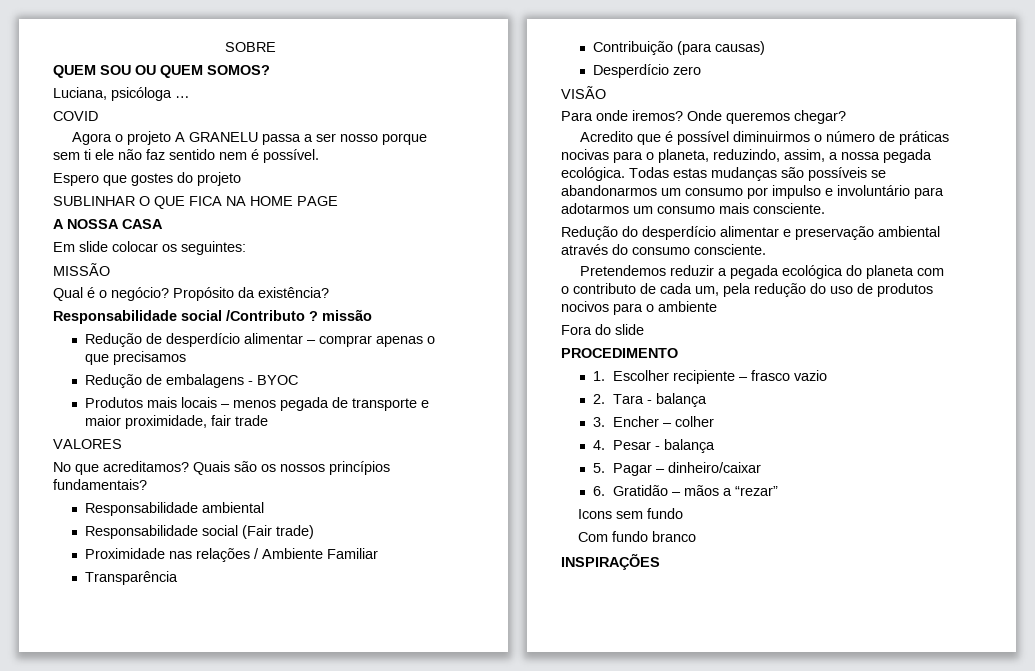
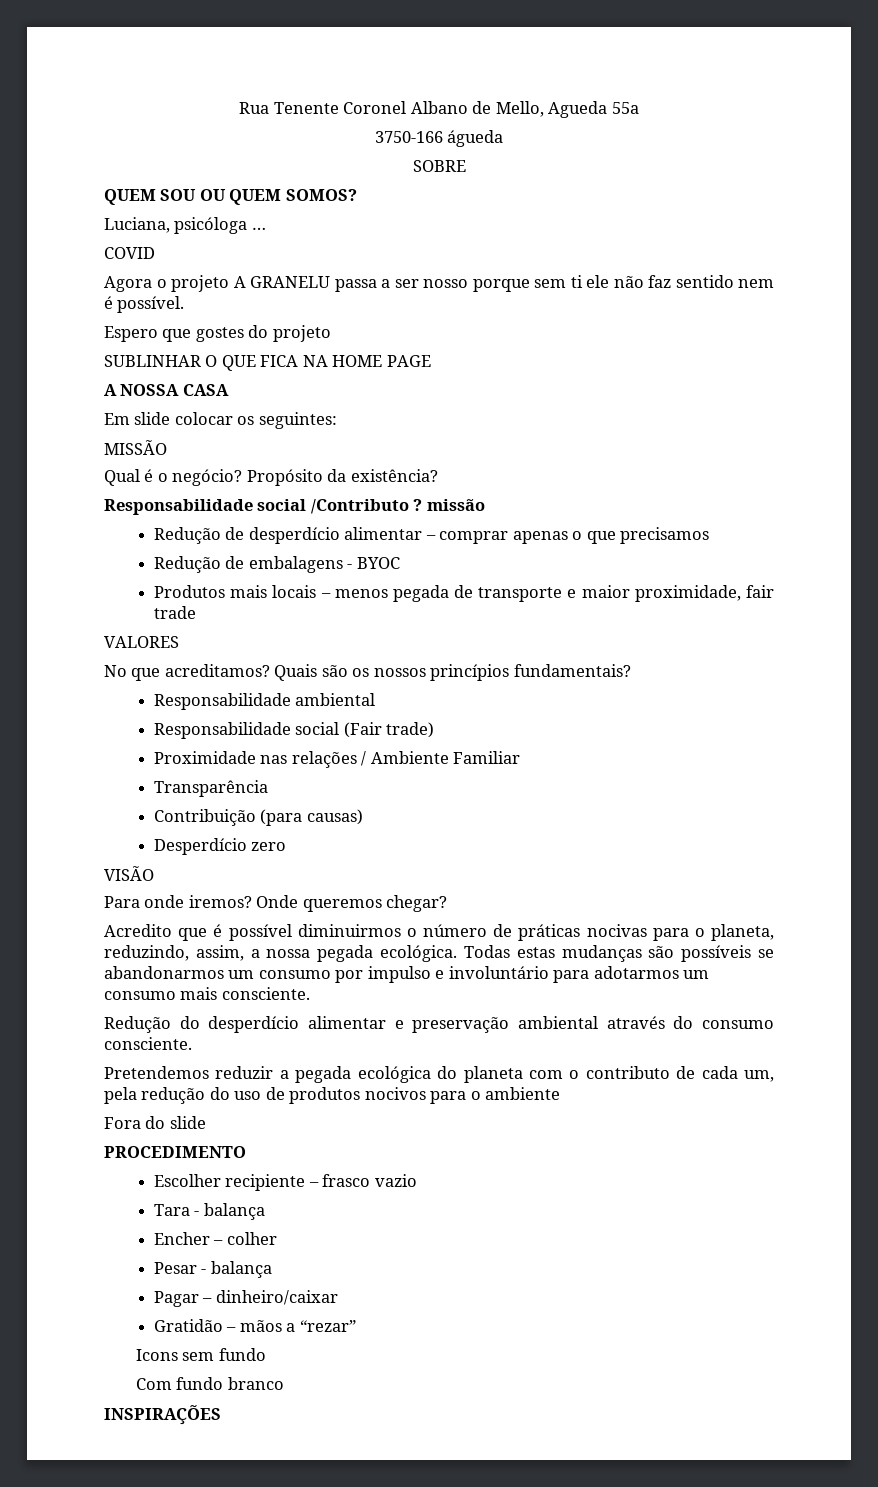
(225, 47) none -> [239,101,639,118] [374,130,504,147] Rua Tenente Coronel Albano de Mello, Agueda 55a // 3750-166 águeda //
[593,371,606,381] 1. -> (246, 1152) none
[593,394,606,404] 2. -> (417, 1180) none
[593,417,606,427] 3. -> (265, 1211) none
[593,440,606,450] 4. -> (277, 1238) none
[593,463,606,473] 5. -> (272, 1269) none
[593,486,606,496] 6. -> (338, 1297) none

